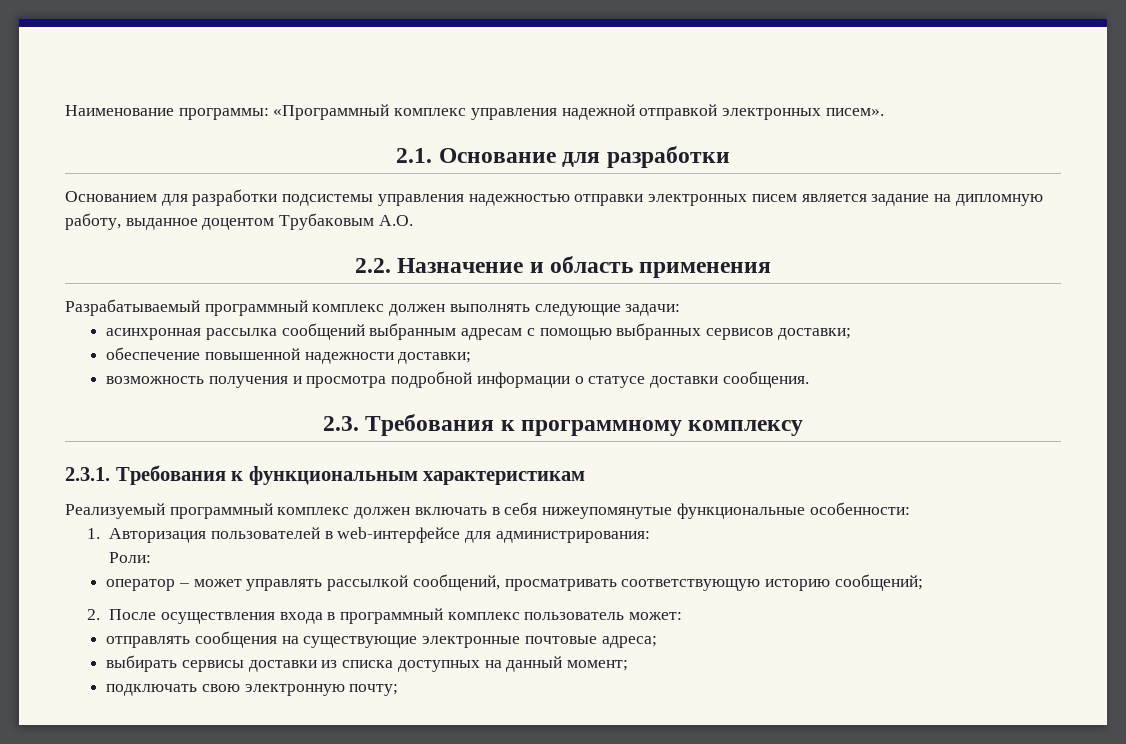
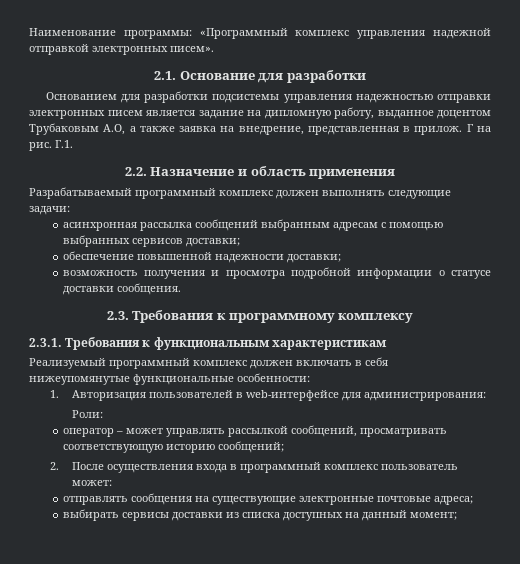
[378,215,413,226] А.О. -> [103,124,491,135] [29,140,73,151] А.О, а также заявка на внедрение, представленная в прилож. Г на рис. Г.1.
[106,684,399,696] // подключать свою электронную почту; -> (457, 516) none

